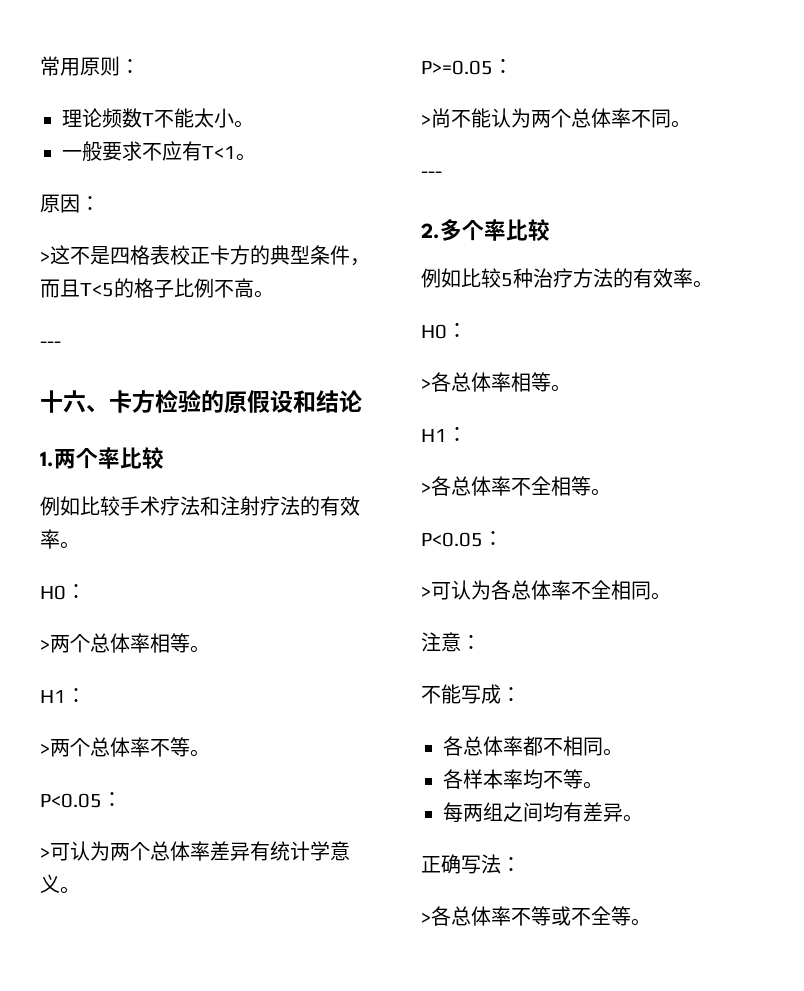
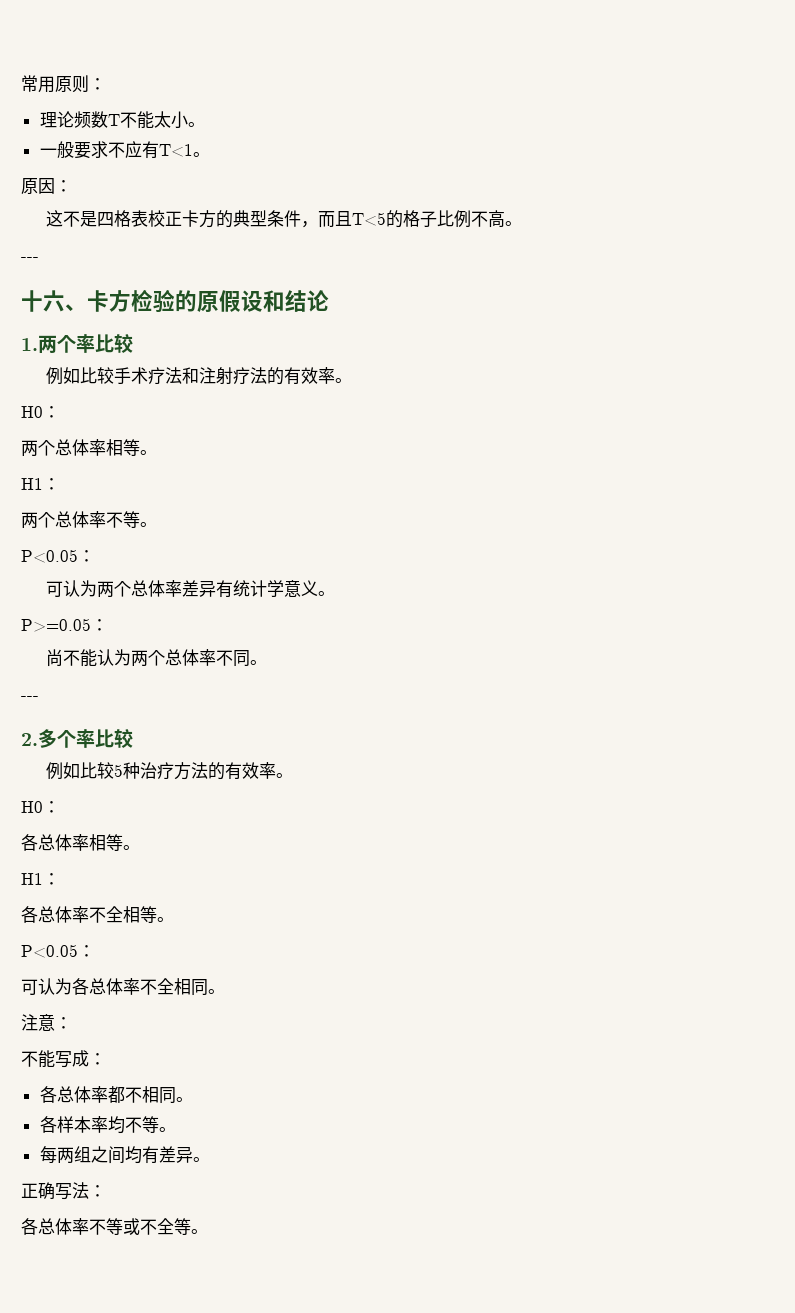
[40,251,50,263] > -> (72, 186) none
[40,639,50,651] > -> (60, 412) none
[40,743,50,755] > -> (60, 484) none
[40,847,50,859] > -> (95, 556) none
[421,114,431,126] > -> (108, 625) none
[421,378,431,390] > -> (60, 807) none
[421,482,431,494] > -> (60, 879) none
[421,586,431,598] > -> (95, 951) none
[421,912,431,924] > -> (106, 1191) none

